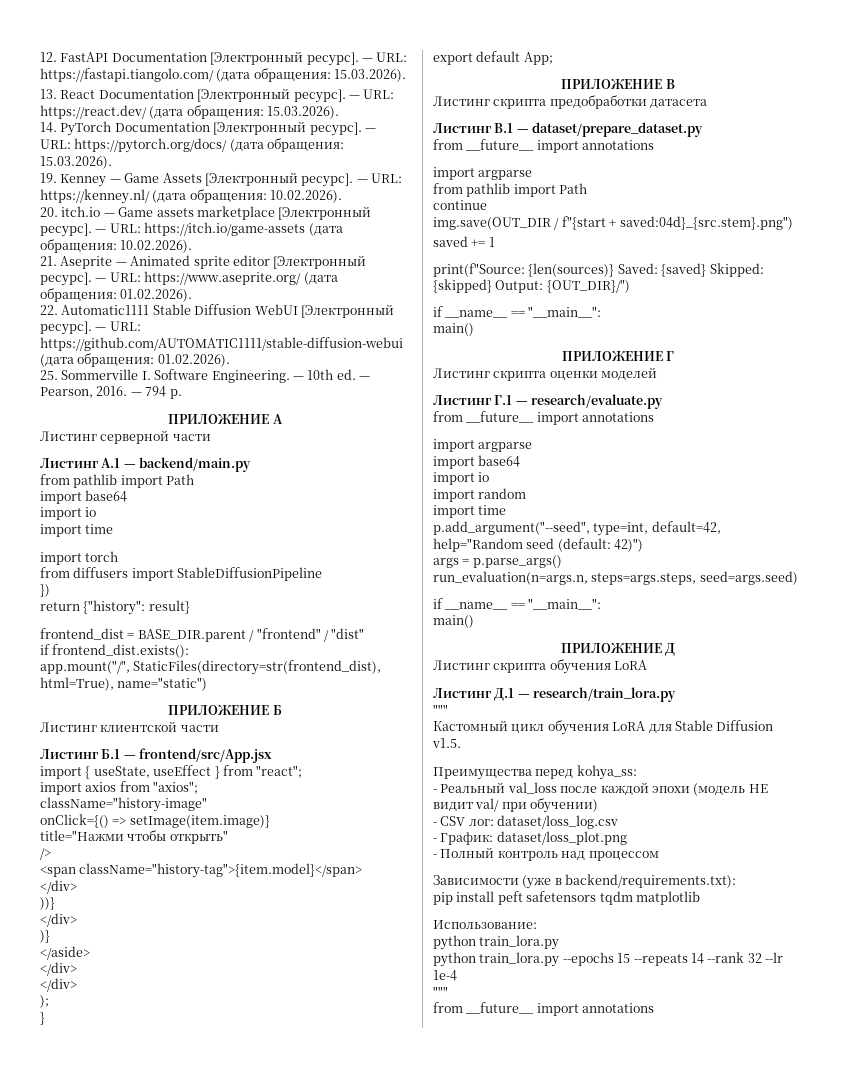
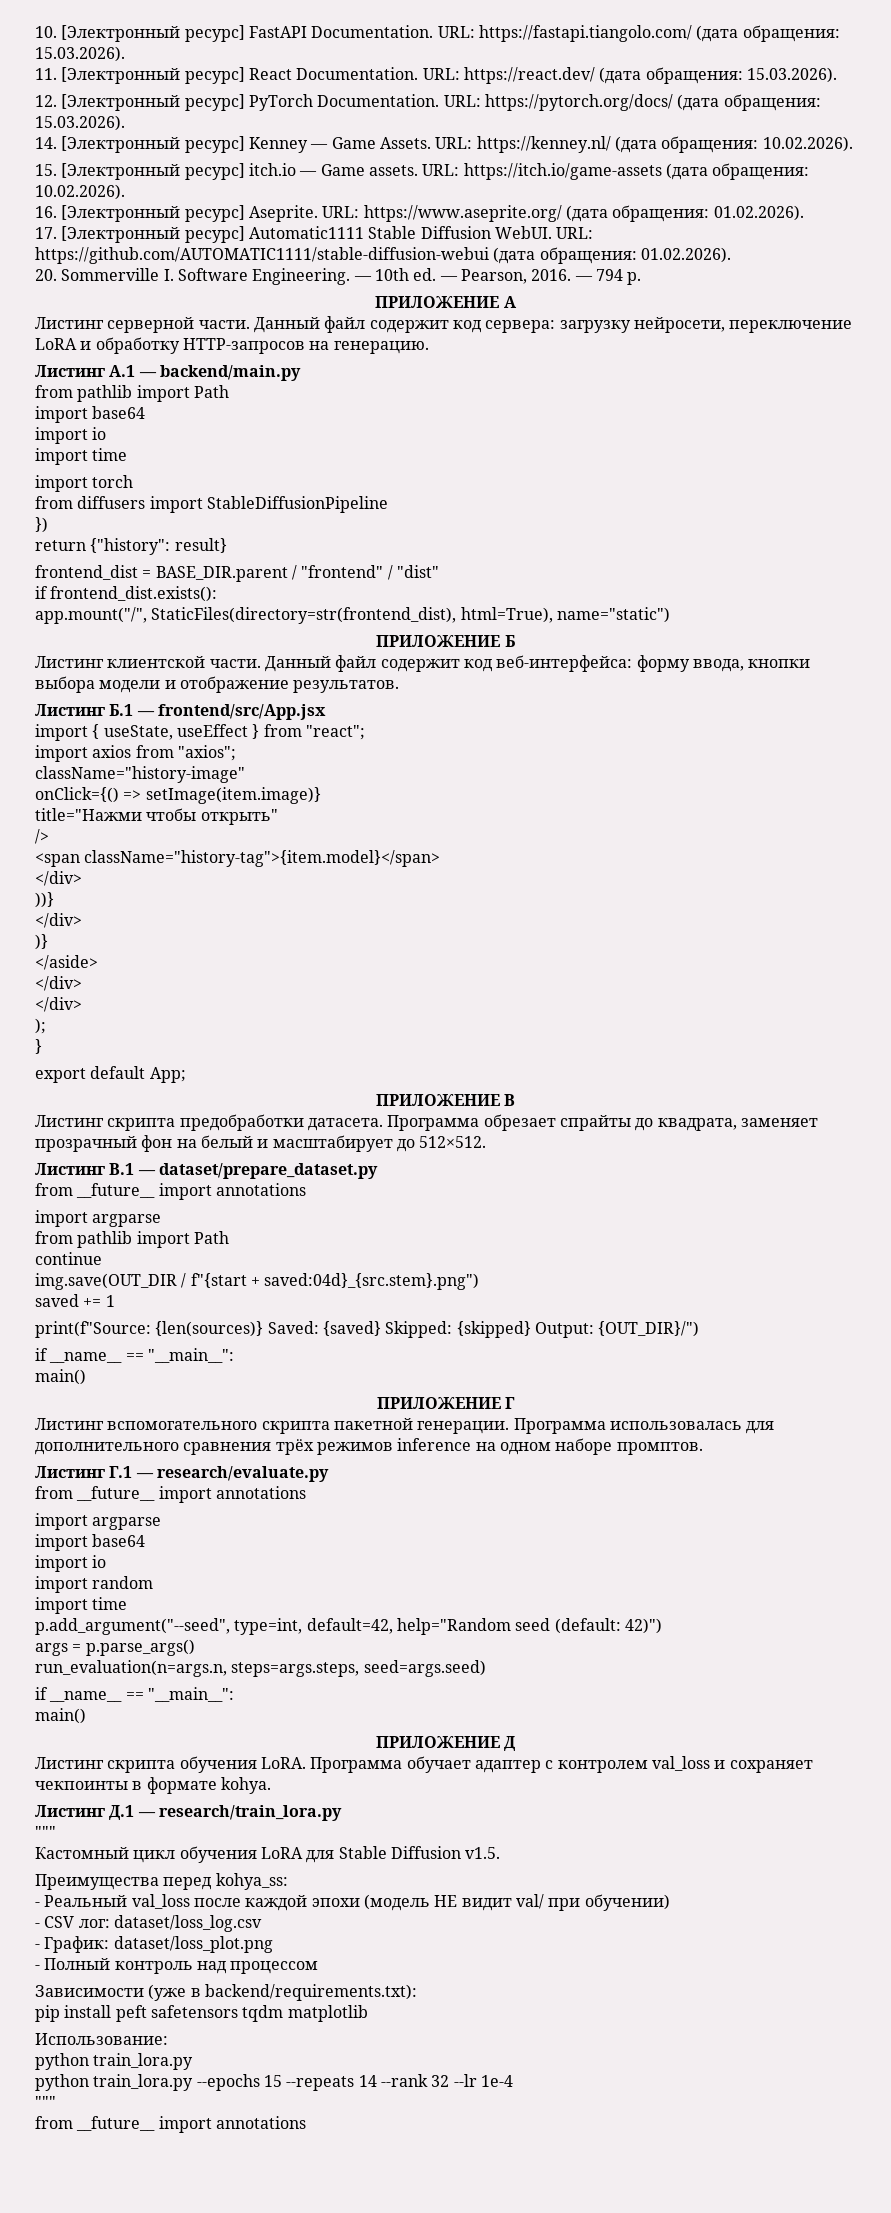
[40,51,373,66] 12. FastAPI Documentation [Электронный ресурс]. — -> [35,25,434,42] 10. [Электронный ресурс] FastAPI Documentation.
[40,88,360,103] 13. React Documentation [Электронный ресурс]. — -> [35,67,419,84] 11. [Электронный ресурс] React Documentation.
[40,121,376,136] 14. PyTorch Documentation [Электронный ресурс]. — -> [35,94,440,111] 12. [Электронный ресурс] PyTorch Documentation.
[40,172,368,187] 19. Kenney — Game Assets [Электронный ресурс]. — -> [35,136,431,153] 14. [Электронный ресурс] Kenney — Game Assets.
[40,206,372,220] [40,223,107,237] 20. itch.io — Game assets marketplace [Электронный ресурс]. — -> [35,163,418,180] 15. [Электронный ресурс] itch.io — Game assets.
[40,255,367,269] [40,272,107,286] 21. Aseprite — Animated sprite editor [Электронный ресурс]. — -> [35,205,318,222] 16. [Электронный ресурс] Aseprite.
[40,304,394,318] [40,321,107,335] 22. Automatic1111 Stable Diffusion WebUI [Электронный ресурс]. — -> [35,226,552,243] 17. [Электронный ресурс] Automatic1111 Stable Diffusion WebUI.
[40,370,58,380] 25. -> [35,269,57,281] 20.
[172,434,211,441] части -> [198,316,853,333] [35,337,429,354] части. Данный файл содержит код сервера: загрузку нейросети, переключение LoRA и обработку HTTP-запросов на генерацию.
[180,725,219,732] части -> [209,655,811,672] [35,676,400,693] части. Данный файл содержит код веб-интерфейса: форму ввода, кнопки выбора модели и отображение результатов.
[650,99,708,109] датасета -> [307,1114,818,1131] [35,1135,487,1152] датасета. Программа обрезает спрайты до квадрата, заменяет прозрачный фон на белый и масштабирует до 512×512.
[493,367,658,381] скрипта оценки моделей -> [107,1418,775,1434] [35,1438,703,1455] вспомогательного скрипта пакетной генерации. Программа использовалась для дополнительного сравнения трёх режимов inference на одном наборе промптов.
[614,660,648,670] LoRA -> [260,1756,813,1773] [35,1777,271,1794] LoRA. Программа обучает адаптер с контролем val_loss и сохраняет чекпоинты в формате kohya.

